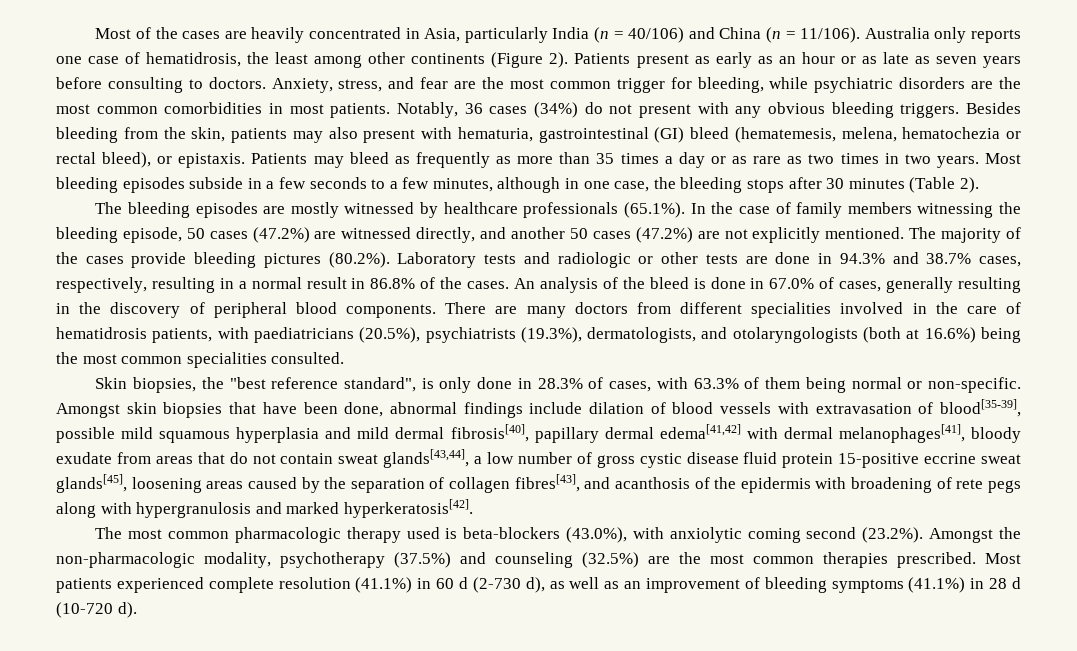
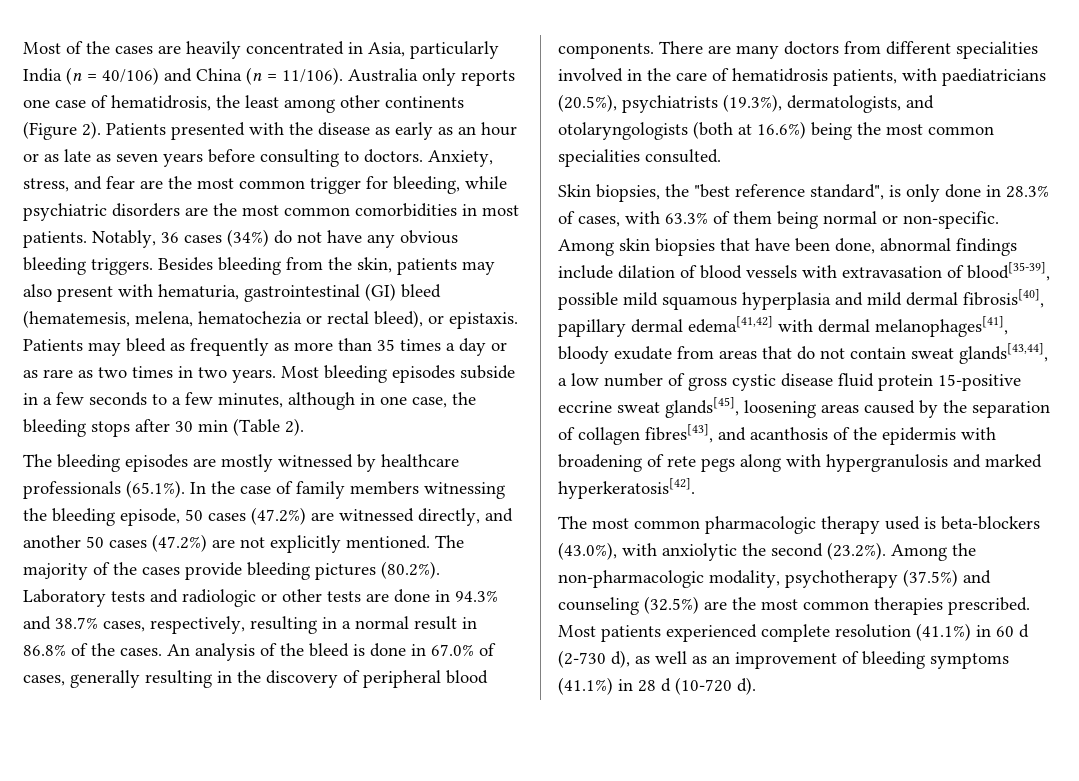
[636,54,689,68] present -> [171,122,370,140] presented with the disease
[638,102,729,118] present with -> [327,230,362,243] have
[848,178,905,189] minutes -> [198,420,228,432] min
[56,403,120,418] Amongst -> [558,239,614,256] Among
[747,528,801,543] coming -> [742,543,766,556] the
[929,528,994,543] Amongst -> [891,544,947,561] Among

